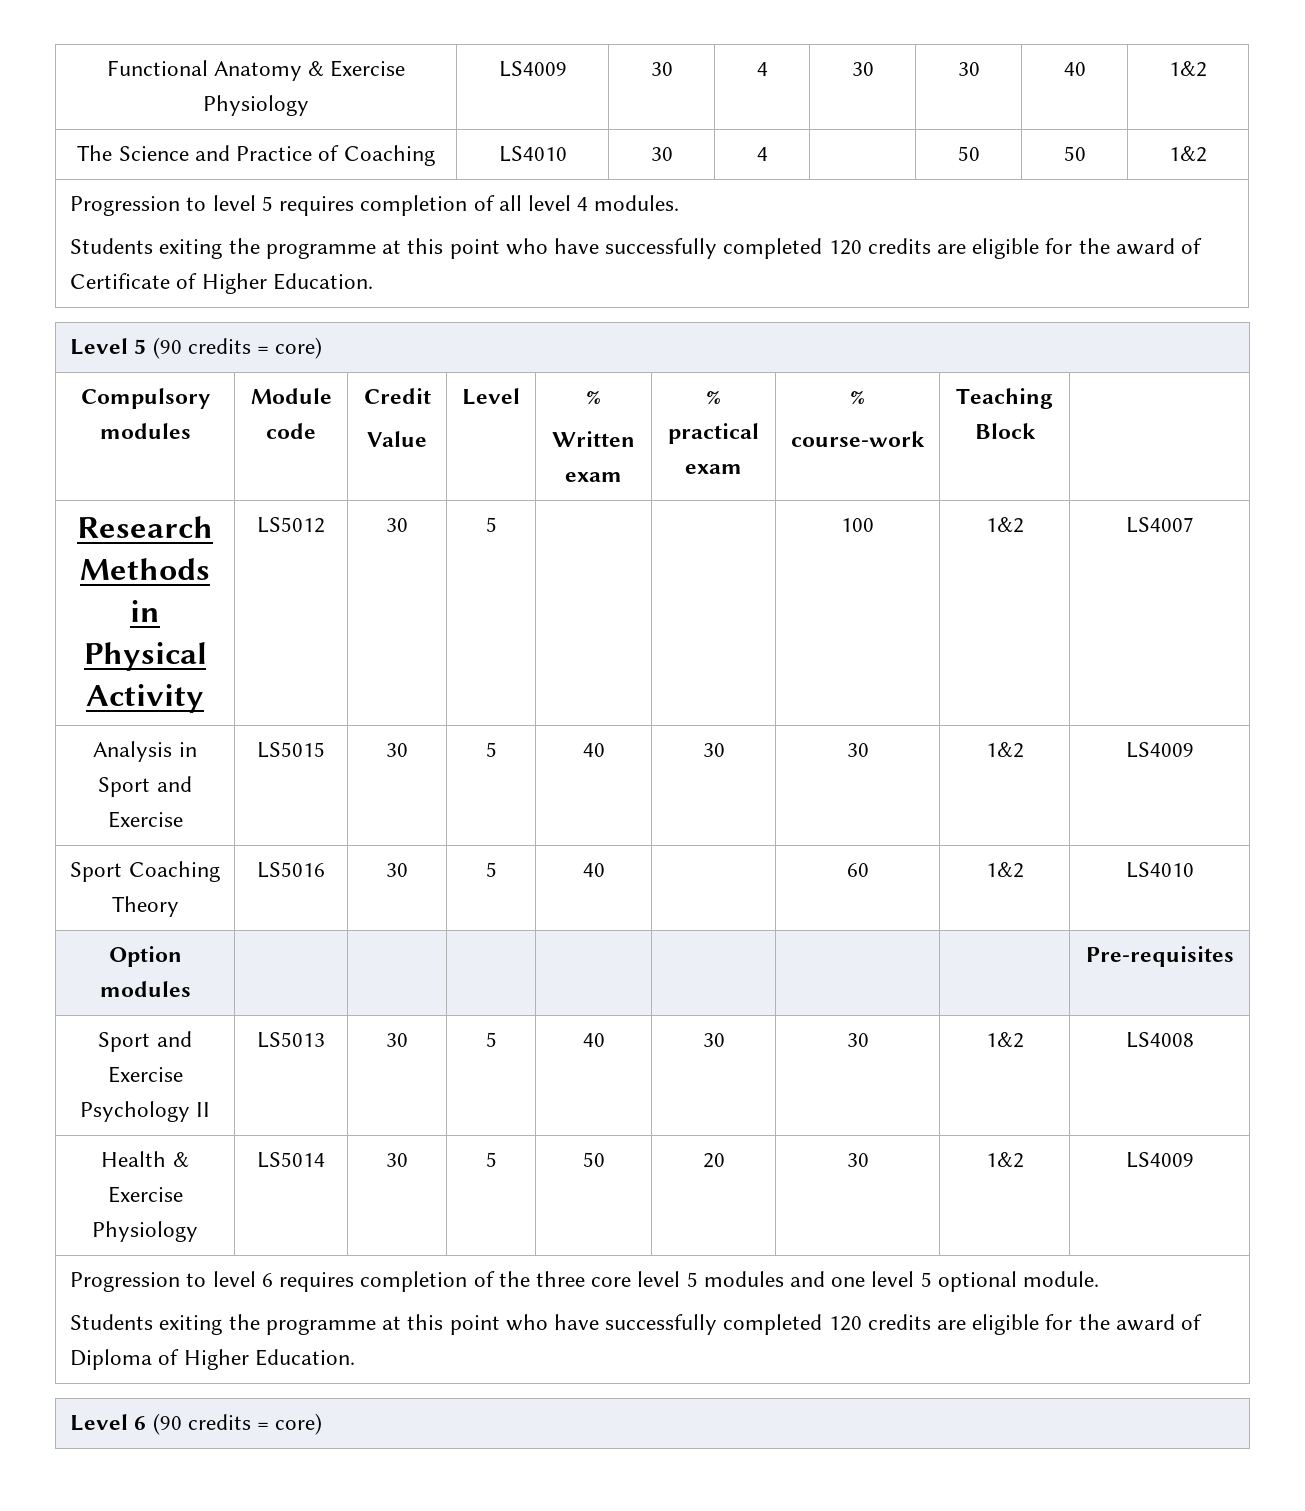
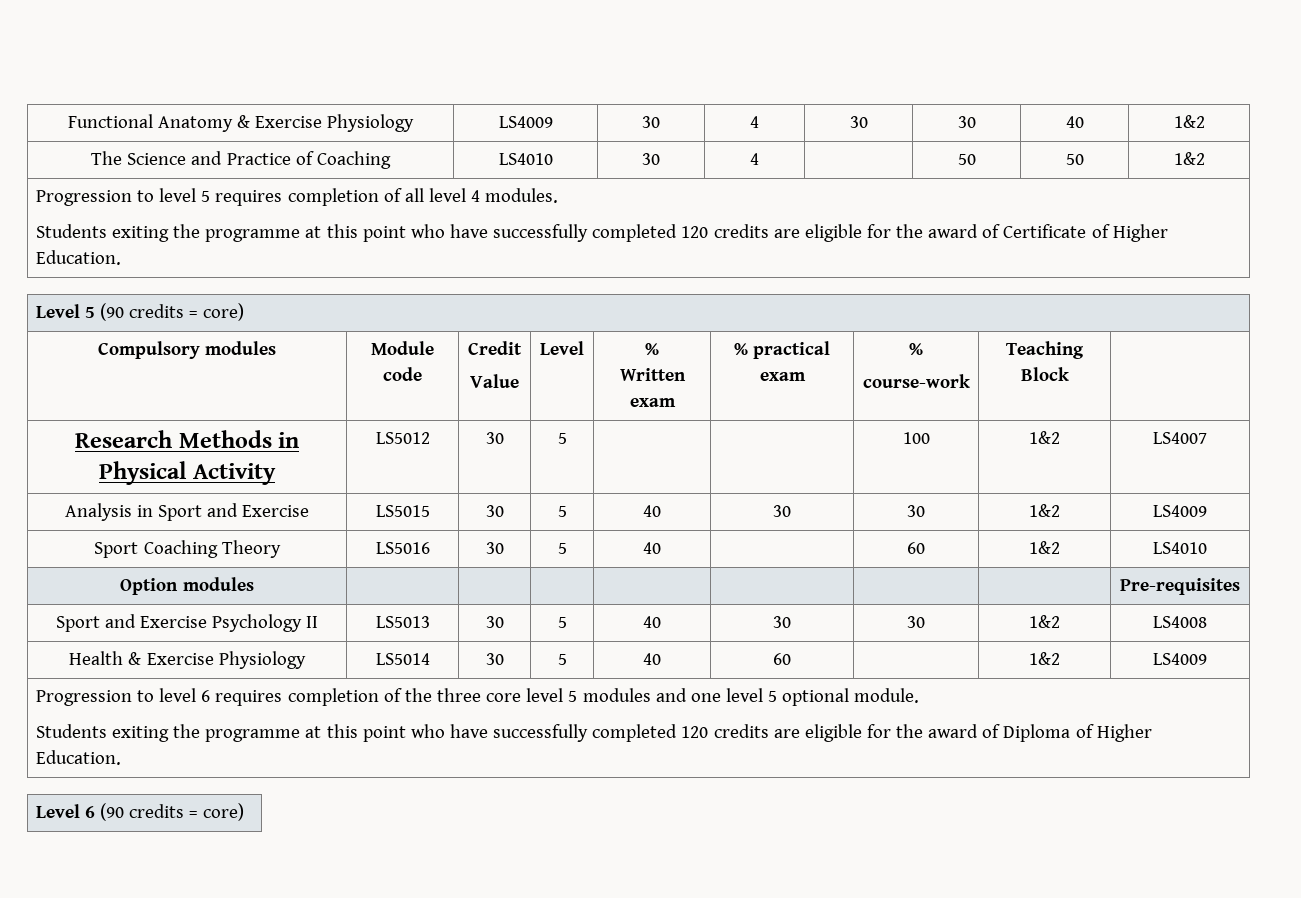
[582,1152,605,1167] [702,1153,725,1168] [846,1153,869,1167] 50 | 20 | 30 -> [643,653,661,665] [773,653,791,665] 40 | 60 |

